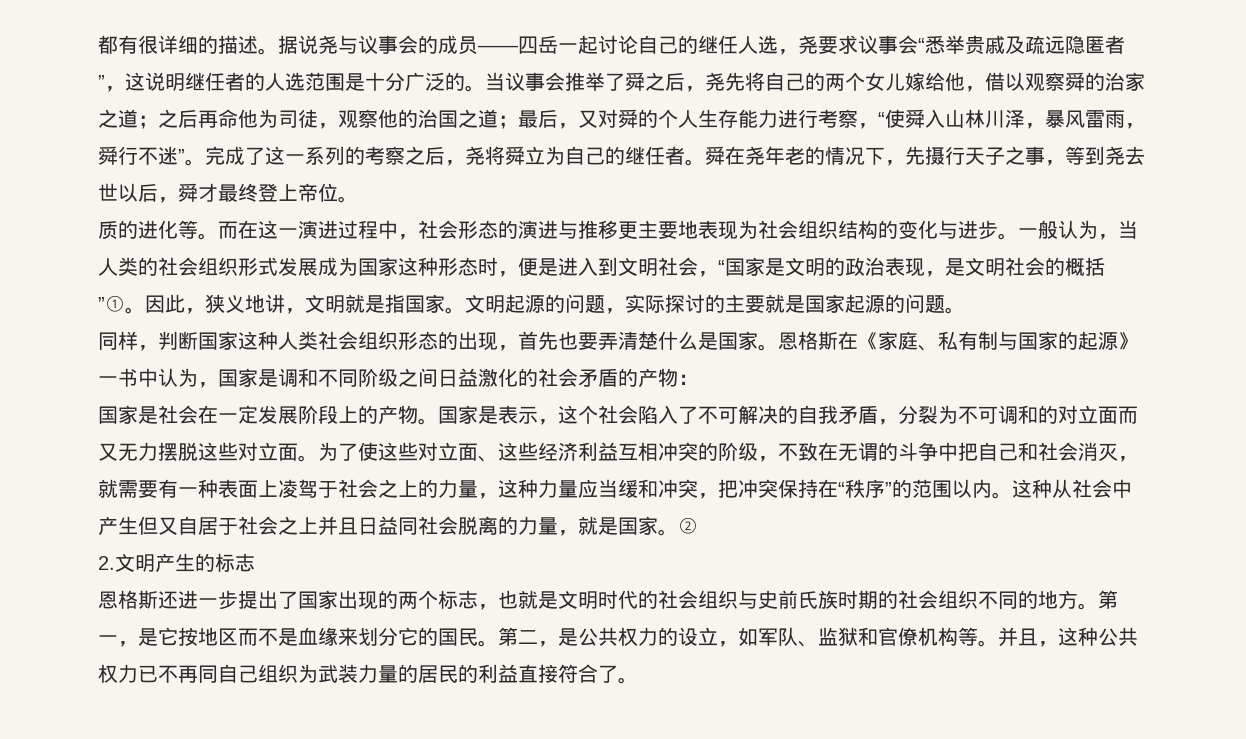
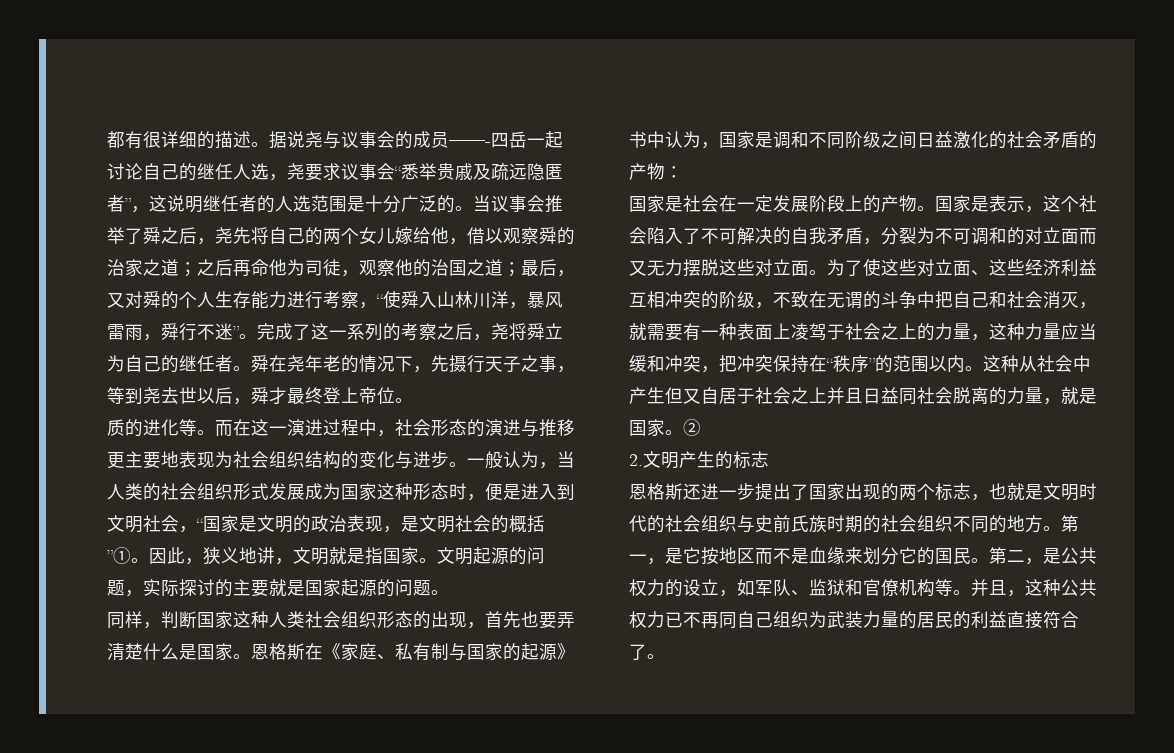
[478,45,518,52] —— -> [449,140,491,146] ——-
[1005,109,1025,128] 泽 -> [491,291,509,308] 洋
[98,376,118,385] 一 -> (575, 651) none

